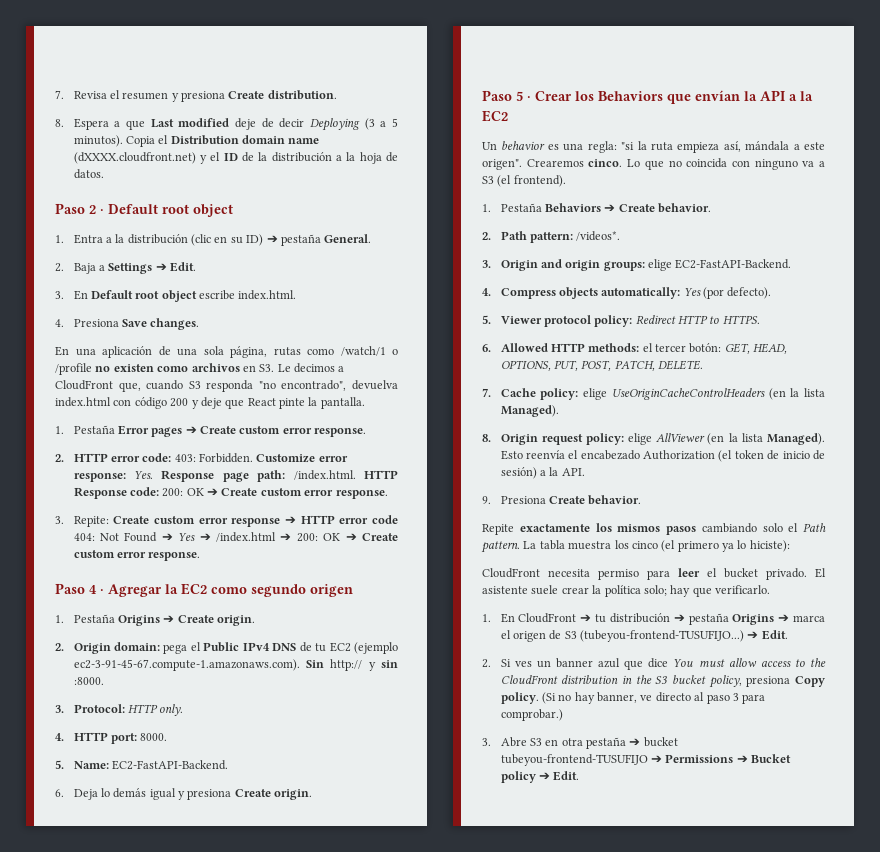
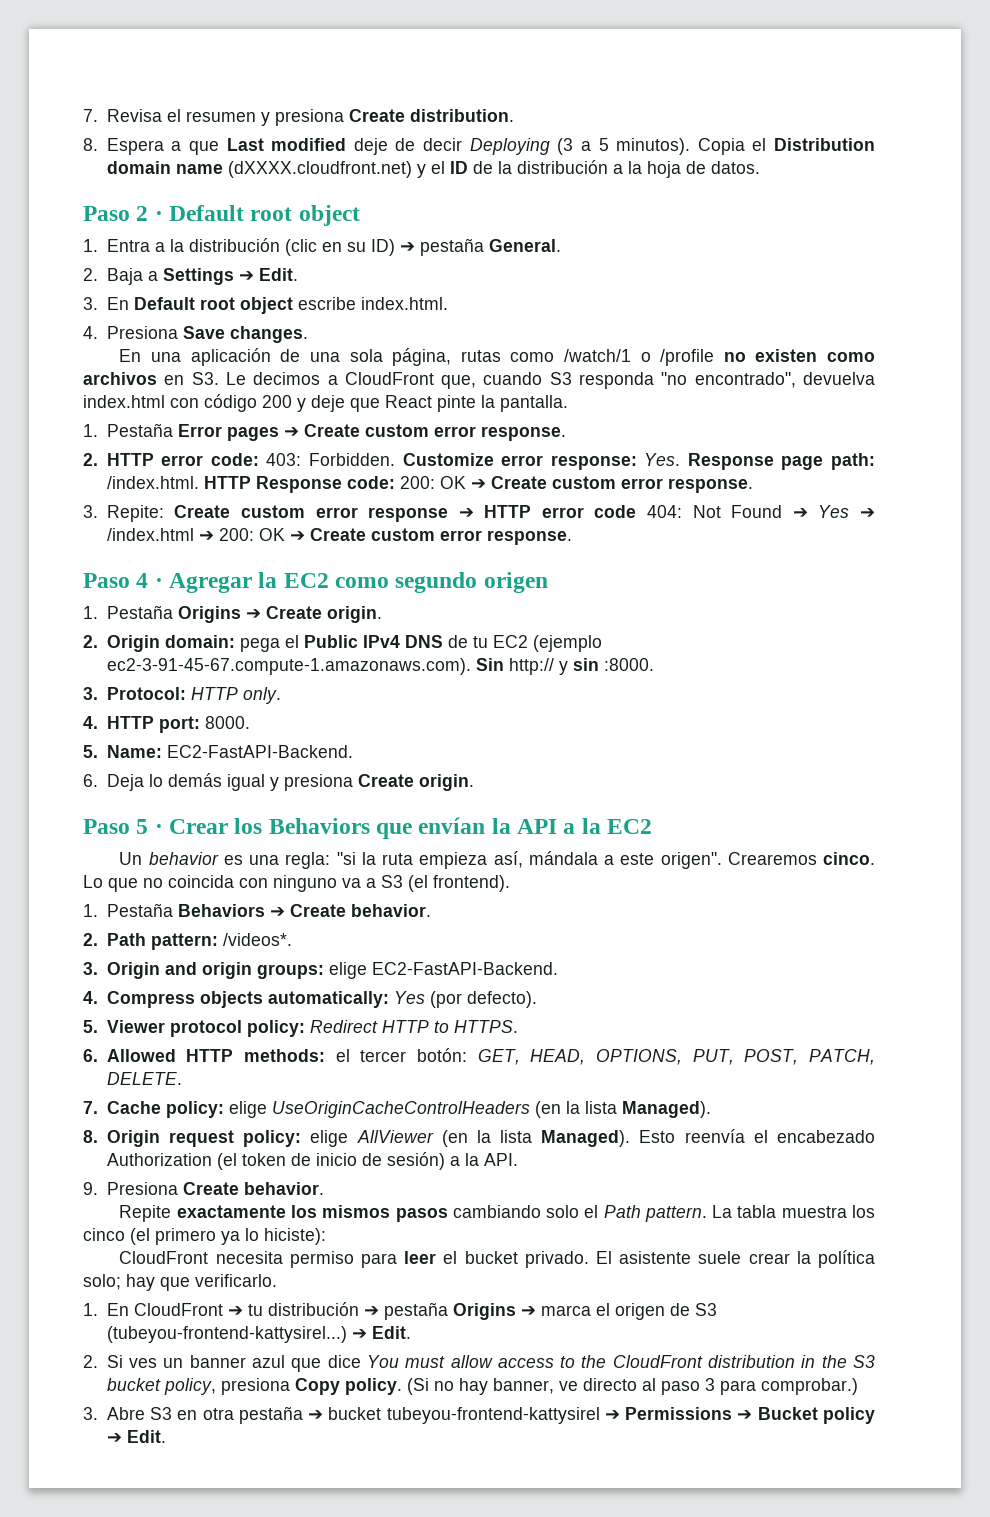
[580,630,745,642] (tubeyou-frontend-TUSUFIJO...) -> [106,1326,347,1343] (tubeyou-frontend-kattysirel...)
[500,754,648,766] tubeyou-frontend-TUSUFIJO -> [386,1407,600,1424] tubeyou-frontend-kattysirel

